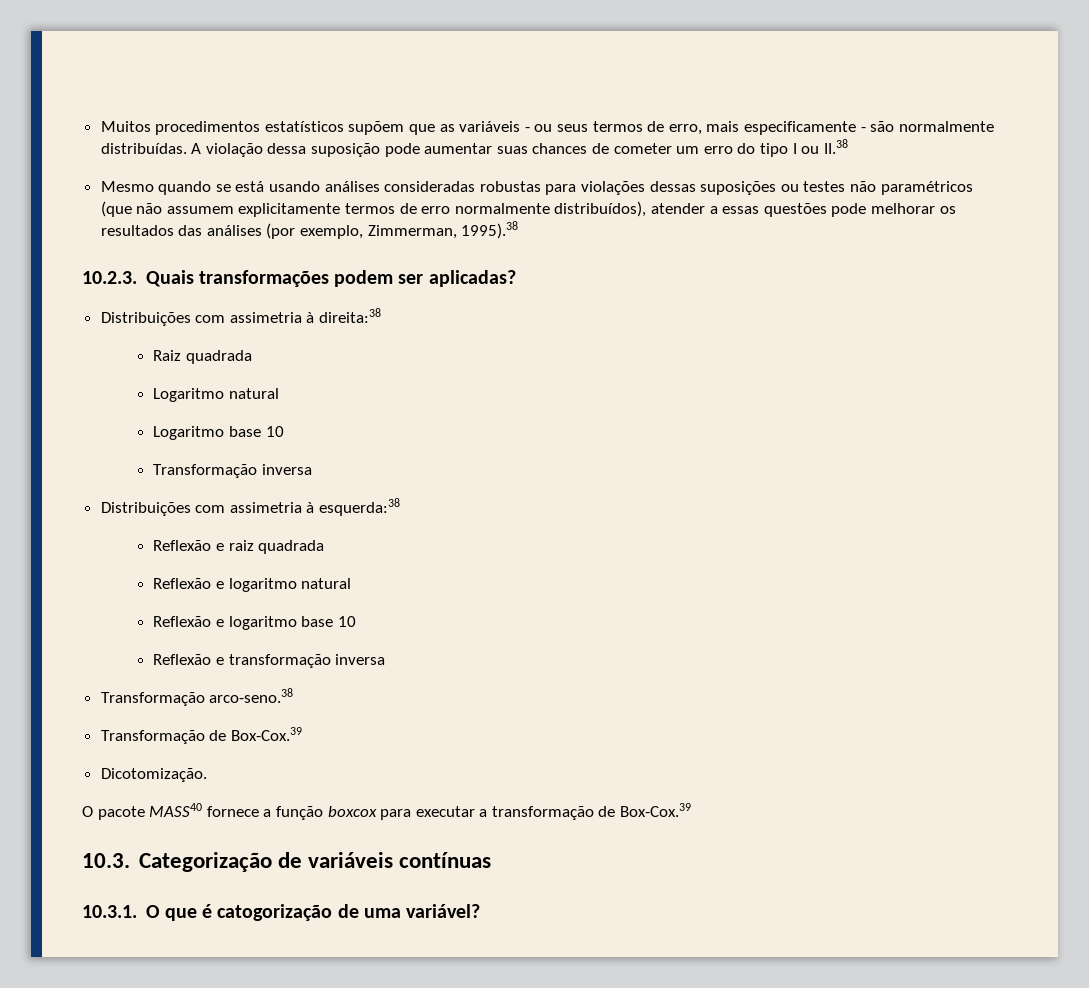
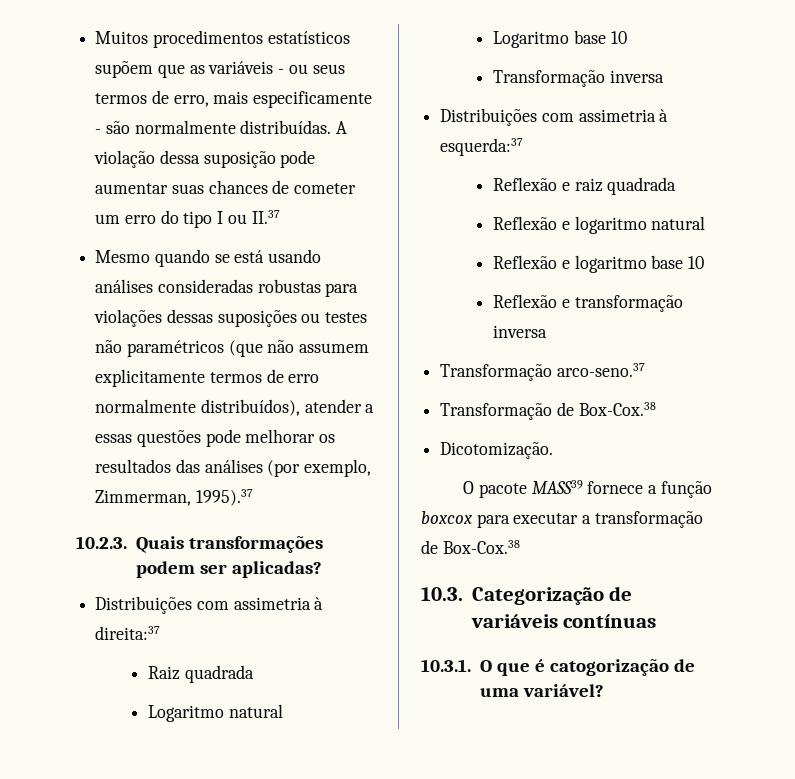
[823,139,848,154] II.38 -> [251,210,280,224] II.37
[461,221,519,239] 1995).38 -> [195,489,253,506] 1995).37
[319,308,382,323] direita:38 -> [95,626,161,640] direita:37
[319,498,401,516] esquerda:38 -> [440,138,524,156] esquerda:37
[209,688,294,703] arco-seno.38 -> [556,363,645,377] arco-seno.37
[230,727,302,741] Box-Cox.39 -> [578,402,656,416] Box-Cox.38
[149,803,203,817] MASS40 -> [531,480,583,494] MASS39
[620,803,692,817] Box-Cox.39 -> [442,540,520,554] Box-Cox.38

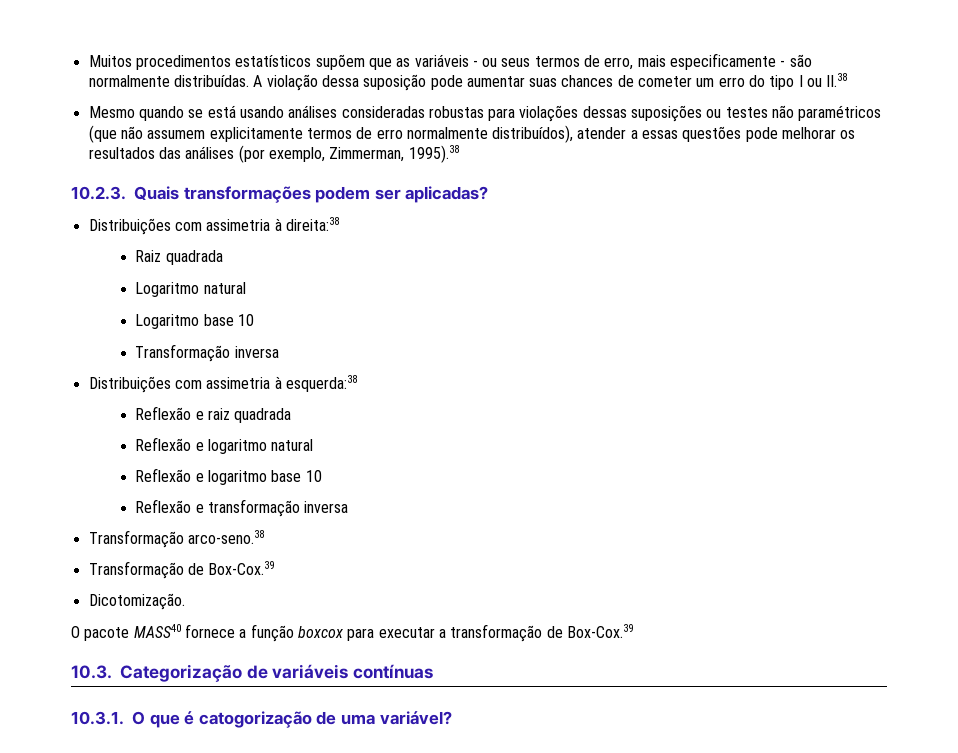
[251,210,280,224] II.37 -> [826,73,848,87] II.38
[195,489,253,506] 1995).37 -> [408,145,459,163] 1995).38
[95,626,161,640] direita:37 -> [285,217,339,231] direita:38
[440,138,524,156] esquerda:37 -> [285,375,357,392] esquerda:38
[556,363,645,377] arco-seno.37 -> [187,530,264,544] arco-seno.38
[578,402,656,416] Box-Cox.38 -> [208,561,275,575] Box-Cox.39
[531,480,583,494] MASS39 -> [133,624,181,638] MASS40
[442,540,520,554] Box-Cox.38 -> [566,624,633,638] Box-Cox.39

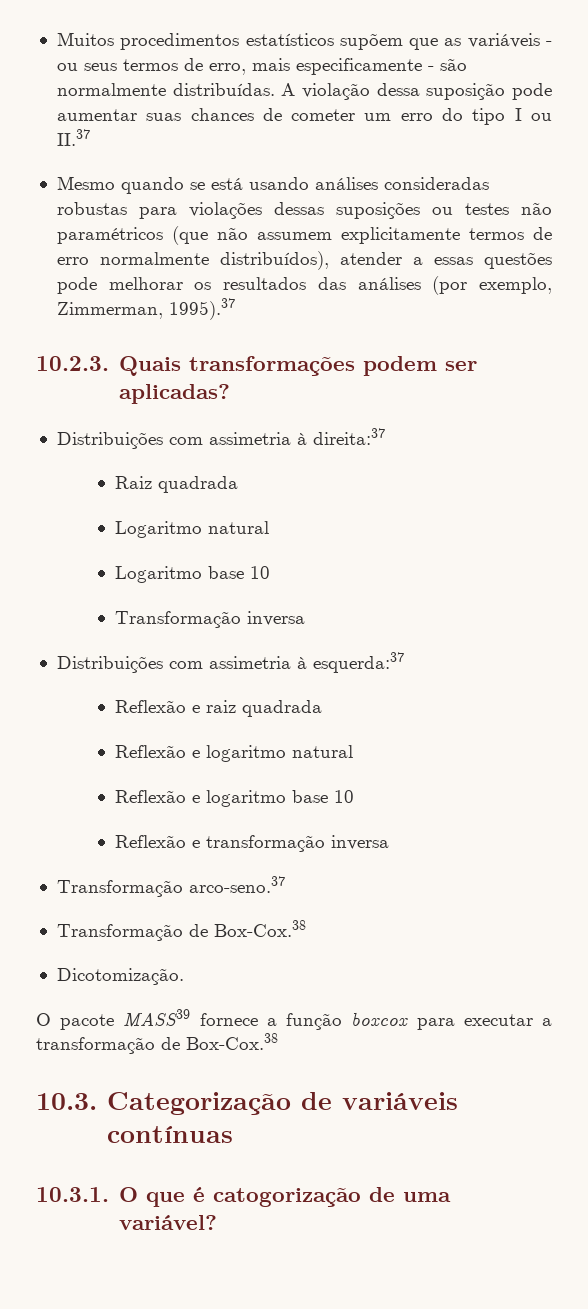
[826,73,848,87] II.38 -> [56,129,90,146] II.37
[408,145,459,163] 1995).38 -> [168,298,235,320] 1995).37
[285,217,339,231] direita:38 -> [312,428,385,445] direita:37
[285,375,357,392] esquerda:38 -> [312,652,404,673] esquerda:37
[187,530,264,544] arco-seno.38 -> [188,876,285,893] arco-seno.37
[208,561,275,575] Box-Cox.39 -> [213,920,306,937] Box-Cox.38
[133,624,181,638] MASS40 -> [123,1009,191,1027] MASS39
[566,624,633,638] Box-Cox.39 -> [186,1033,278,1050] Box-Cox.38

